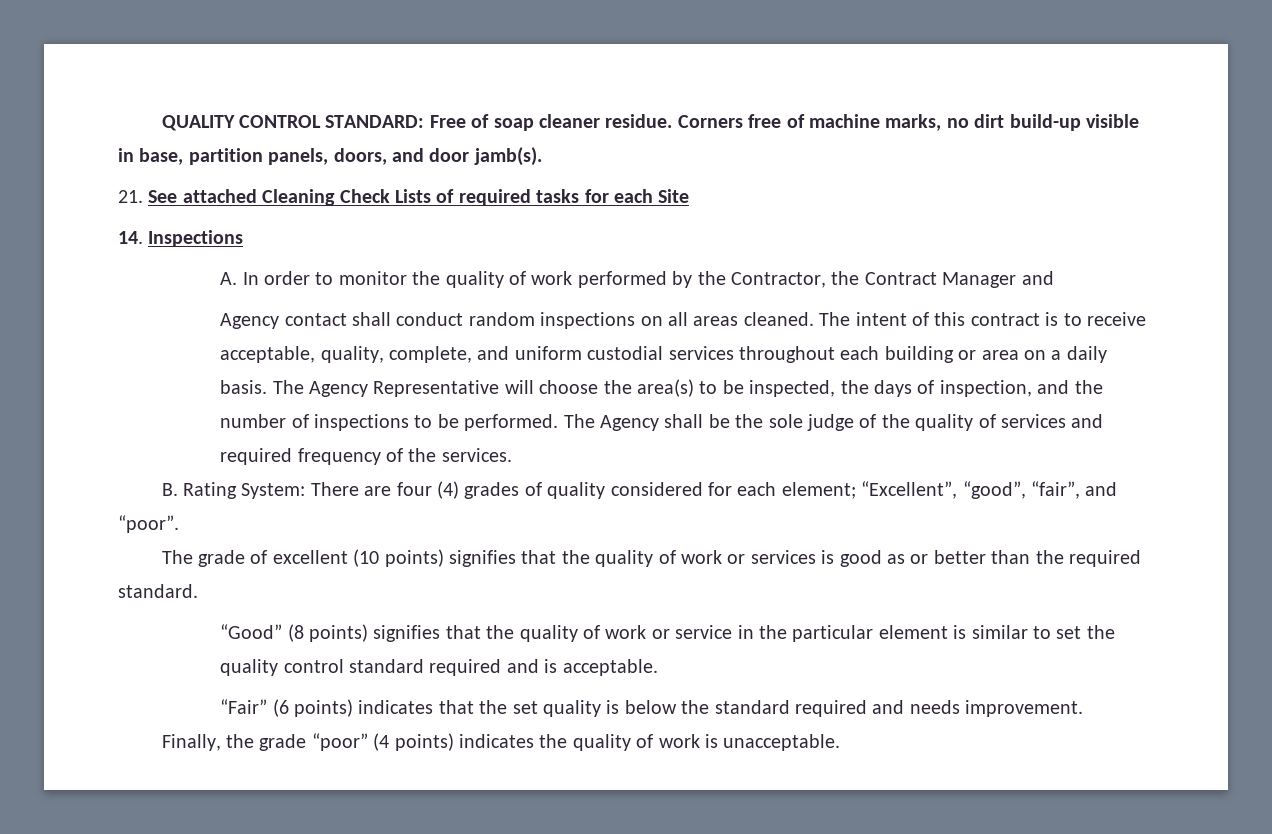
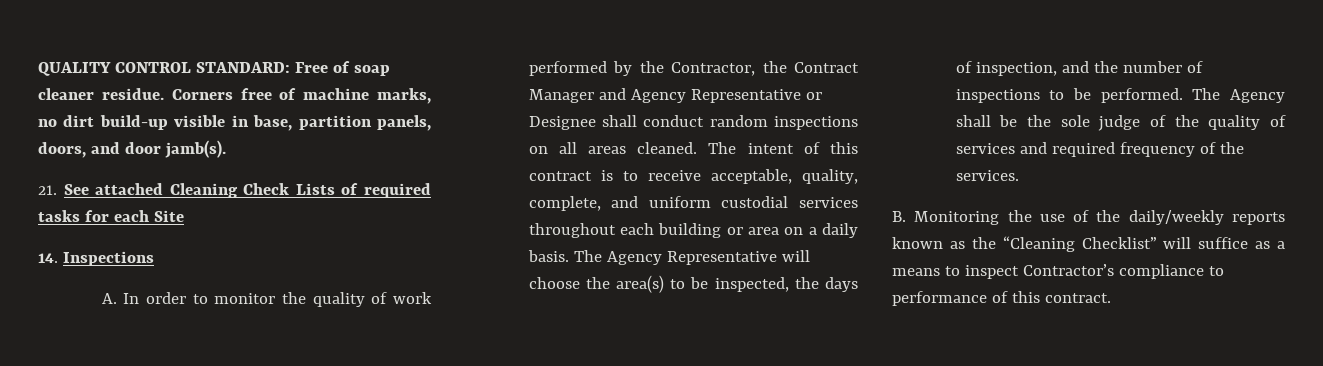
[220,313,347,329] // Agency contact -> [630,89,822,103] [528,116,596,130] Agency Representative or Designee
[183,481,1118,499] [118,515,179,533] [161,549,1142,567] [118,584,198,598] [220,624,1115,642] [220,659,658,676] [220,699,1084,717] [161,733,841,751] Rating System: There are four (4) grades of quality considered for each element; “Excellent”, “good”, “fair”, and “poor”. // The grade of excellent (10 points) signifies that the quality of work or services is good as or better than the required standard. // “Good” (8 points) signifies that the quality of work or service in the particular element is similar to set the quality control standard required and is acceptable. // “Fair” (6 points) indicates that the set quality is below the standard required and needs improvement. // Finally, the grade “poor” (4 points) indicates the quality of work is unacceptable. -> [914,210,1285,225] [892,236,1285,252] [892,264,1224,279] [892,291,1111,306] Monitoring the use of the daily/weekly reports known as the “Cleaning Checklist” will suffice as a means to inspect Contractor’s compliance to performance of this contract.

